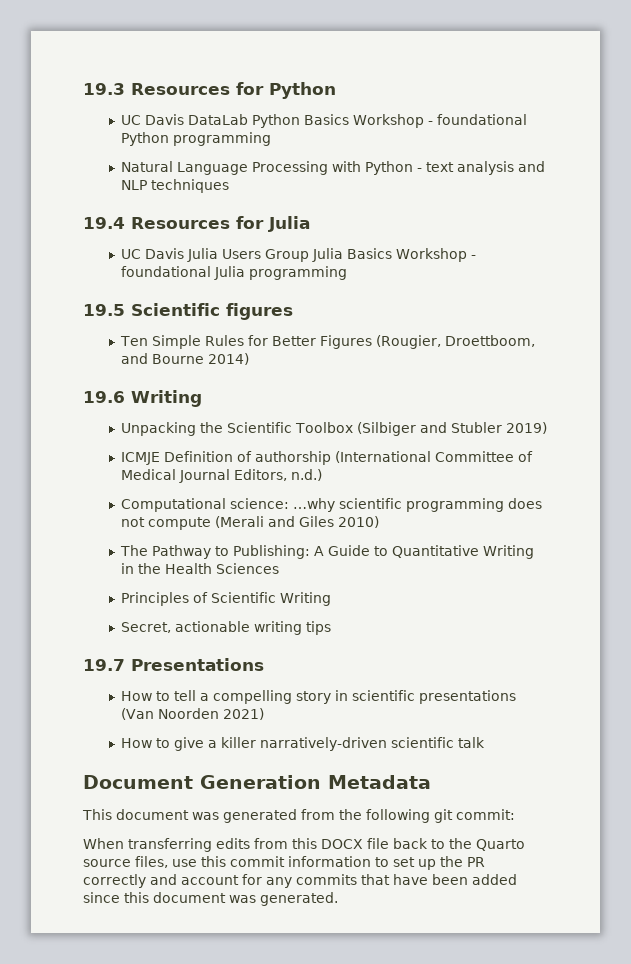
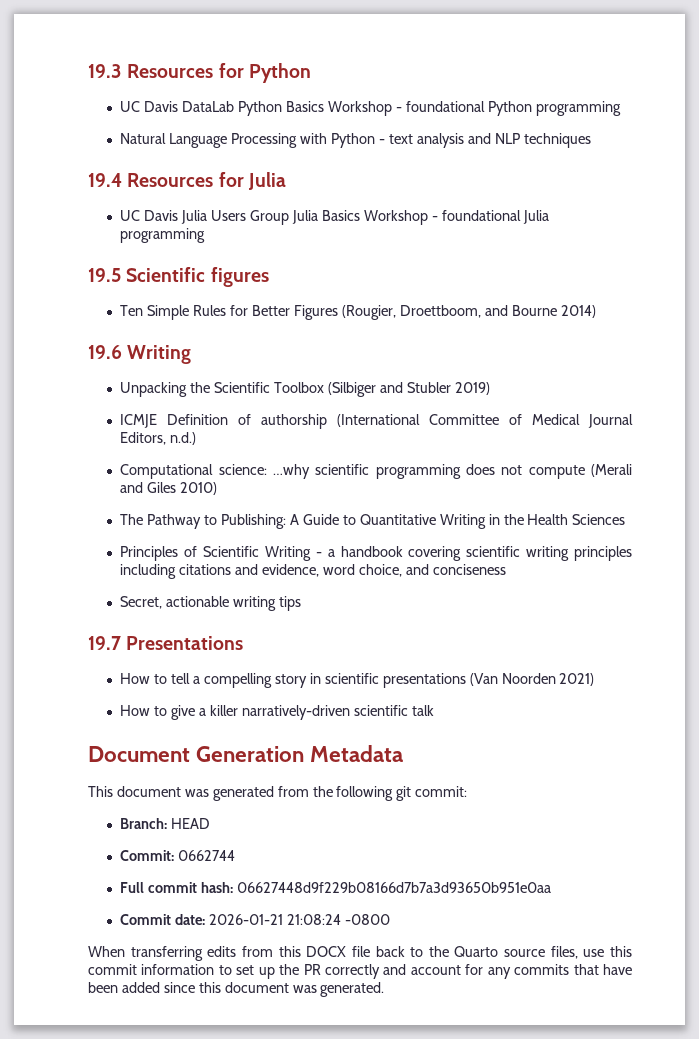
(332, 599) none -> [315,546,632,561] [120,564,506,579] - a handbook covering scientific writing principles including citations and evidence, word choice, and conciseness
(515, 814) none -> [120,818,211,829] [120,850,236,861] [120,882,552,893] [120,914,391,925] // Branch: HEAD // Commit: 0662744 // Full commit hash: 06627448d9f229b08166d7b7a3d93650b951e0aa // Commit date: 2026-01-21 21:08:24 -0800

